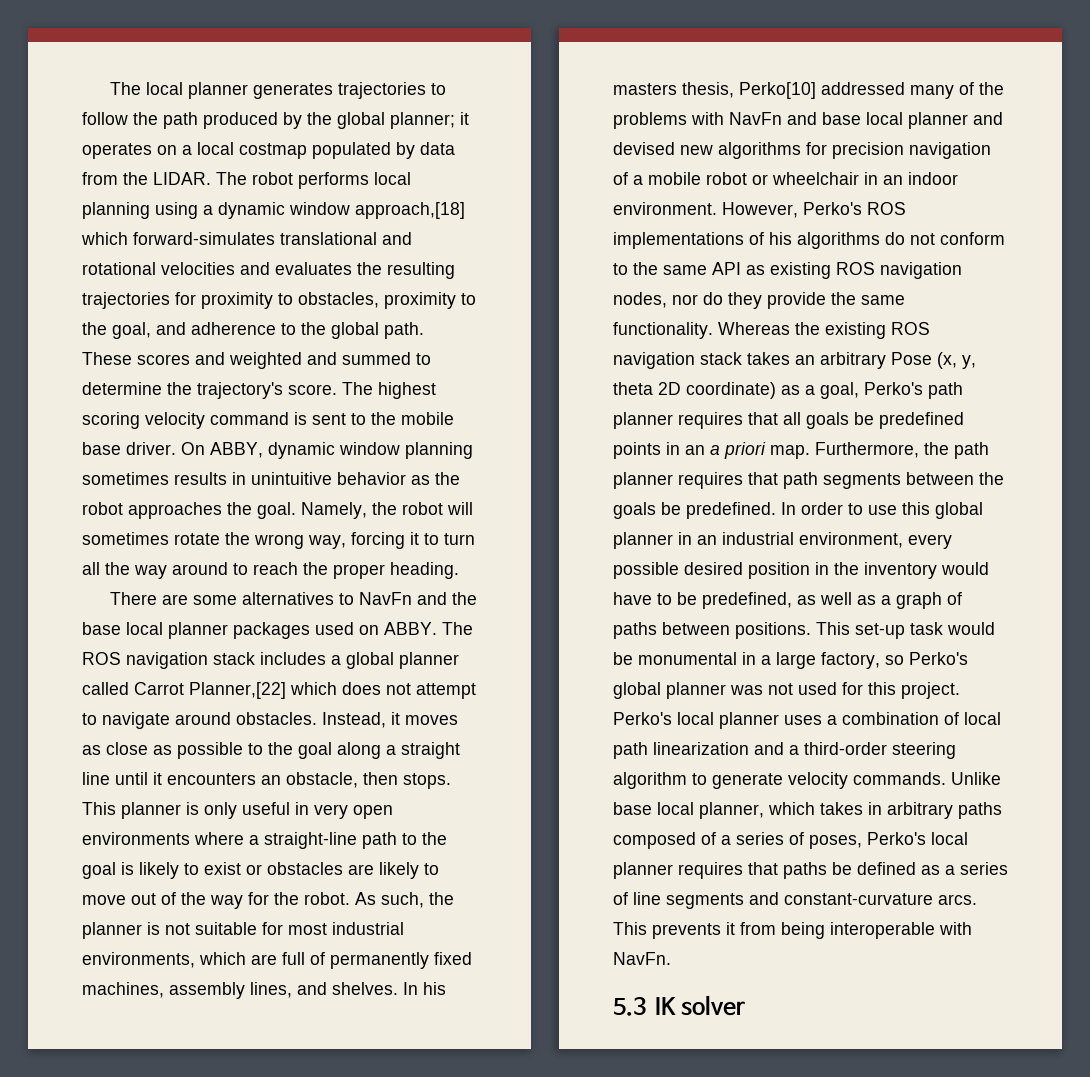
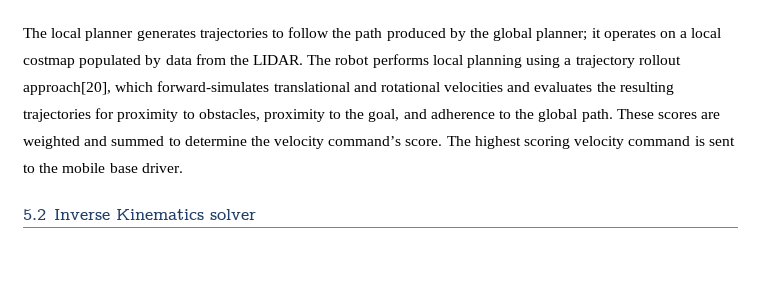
[218,202,465,219] dynamic window approach,[18] -> [575,55,681,68] [23,82,111,95] trajectory rollout approach[20],
[195,352,225,365] and -> [701,112,721,119] are
[197,382,283,399] trajectory's -> [274,136,402,149] velocity command’s
[181,442,473,459] [82,472,460,485] [82,502,473,519] [82,532,475,549] [82,562,459,579] [109,592,477,605] [82,622,473,639] [82,652,459,669] [82,682,476,699] [82,712,458,729] [82,742,460,759] [82,772,451,789] [82,802,393,819] [82,832,447,849] [82,862,439,879] [82,892,454,909] [82,922,404,939] [82,952,472,969] [82,982,446,999] [613,82,1004,99] [613,112,1003,129] [613,142,991,159] [613,172,958,185] [613,202,906,218] [613,232,1005,249] [613,262,962,279] [613,292,905,309] [613,322,930,339] [613,352,976,369] [613,382,963,399] [613,412,964,429] [613,442,989,459] [613,472,1004,489] [613,502,983,519] [613,532,952,549] [613,562,989,579] [613,592,962,609] [613,622,995,639] [613,652,968,669] [613,682,960,699] [613,712,1001,729] [613,742,956,759] [613,772,1001,789] [613,802,1002,819] [613,832,968,849] [613,862,1008,879] [613,892,977,909] [613,922,972,939] [613,952,671,965] [613,997,676,1016] On ABBY, dynamic window planning sometimes results in unintuitive behavior as the robot approaches the goal. Namely, the robot will sometimes rotate the wrong way, forcing it to turn all the way around to reach the proper heading. // There are some alternatives to NavFn and the base local planner packages used on ABBY. The ROS navigation stack includes a global planner called Carrot Planner,[22] which does not attempt to navigate around obstacles. Instead, it moves as close as possible to the goal along a straight line until it encounters an obstacle, then stops. This planner is only useful in very open environments where a straight-line path to the goal is likely to exist or obstacles are likely to move out of the way for the robot. As such, the planner is not suitable for most industrial environments, which are full of permanently fixed machines, assembly lines, and shelves. In his masters thesis, Perko[10] addressed many of the problems with NavFn and base local planner and devised new algorithms for precision navigation of a mobile robot or wheelchair in an indoor environment. However, Perko's ROS implementations of his algorithms do not conform to the same API as existing ROS navigation nodes, nor do they provide the same functionality. Whereas the existing ROS navigation stack takes an arbitrary Pose (x, y, theta 2D coordinate) as a goal, Perko's path planner requires that all goals be predefined points in an a priori map. Furthermore, the path planner requires that path segments between the goals be predefined. In order to use this global planner in an industrial environment, every possible desired position in the inventory would have to be predefined, as well as a graph of paths between positions. This set-up task would be monumental in a large factory, so Perko's global planner was not used for this project. Perko's local planner uses a combination of local path linearization and a third-order steering algorithm to generate velocity commands. Unlike base local planner, which takes in arbitrary paths composed of a series of poses, Perko's local planner requires that paths be defined as a series of line segments and constant-curvature arcs. This prevents it from being interoperable with NavFn. // 5.3 IK -> [23,209,204,220] // 5.2 Inverse Kinematics

